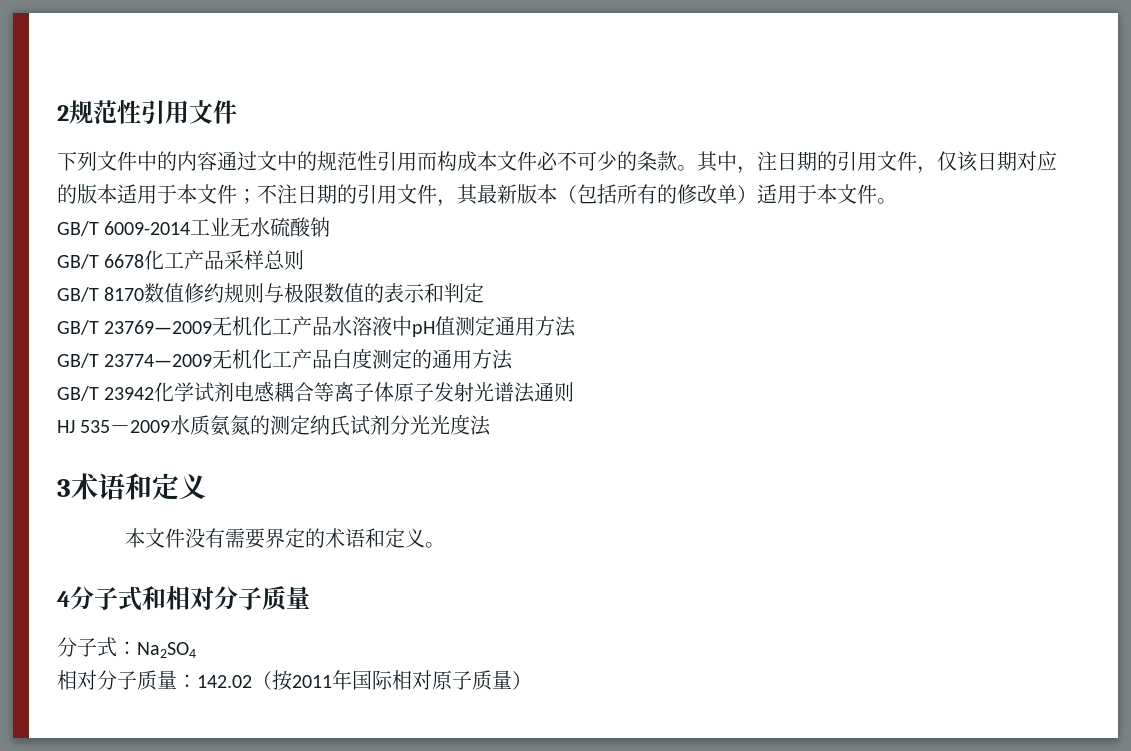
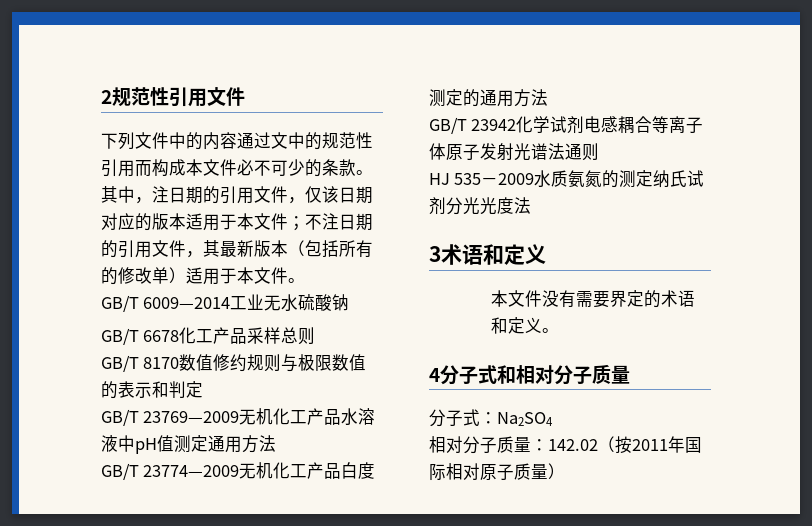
[104,221,191,235] 6009-2014 -> [143,297,231,309] 6009—2014

